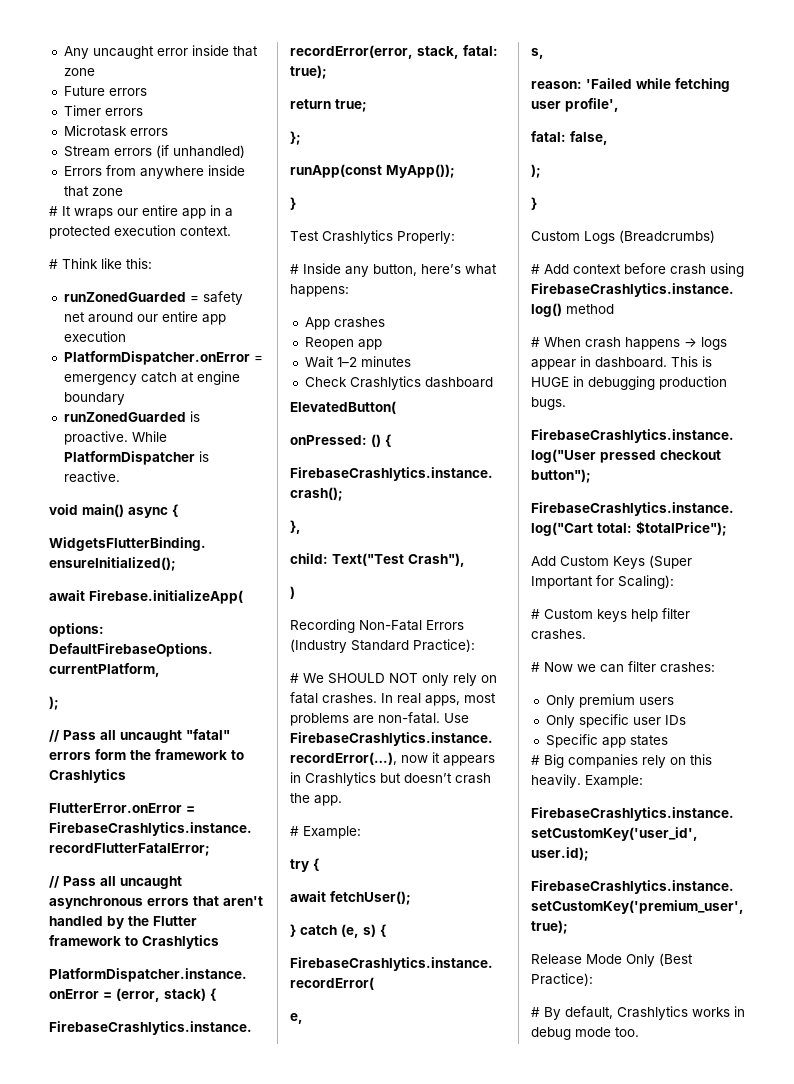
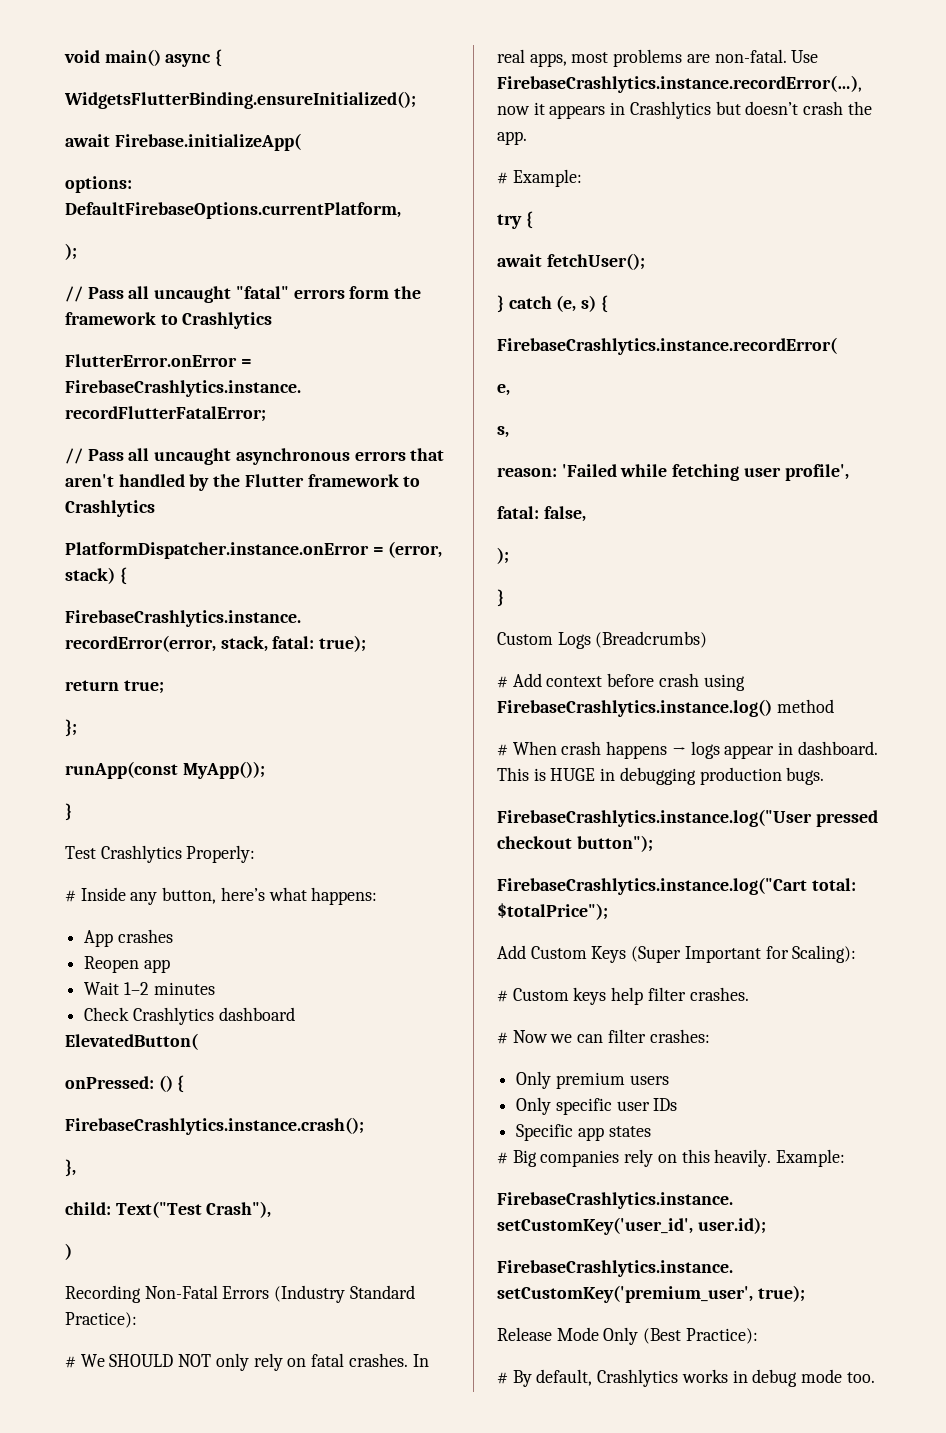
[63,45,258,59] [63,68,95,76] [63,86,147,96] [63,105,143,116] [63,125,168,137] [63,145,245,158] [63,165,245,179] [63,186,123,197] [49,205,233,219] [49,225,231,239] [49,258,152,269] [63,291,243,305] [63,311,226,325] [63,331,126,342] [63,351,263,365] [63,371,240,385] [63,392,125,405] [63,411,200,422] [63,431,167,445] [63,451,209,465] [63,471,120,483] Any uncaught error inside that zone // Future errors // Timer errors // Microtask errors // Stream errors (if unhandled) // Errors from anywhere inside that zone // # It wraps our entire app in a protected execution context. // # Think like this: // runZonedGuarded = safety net around our entire app execution // PlatformDispatcher.onError = emergency catch at engine boundary // runZonedGuarded is proactive. While PlatformDispatcher is reactive. // -> (64, 56) none

